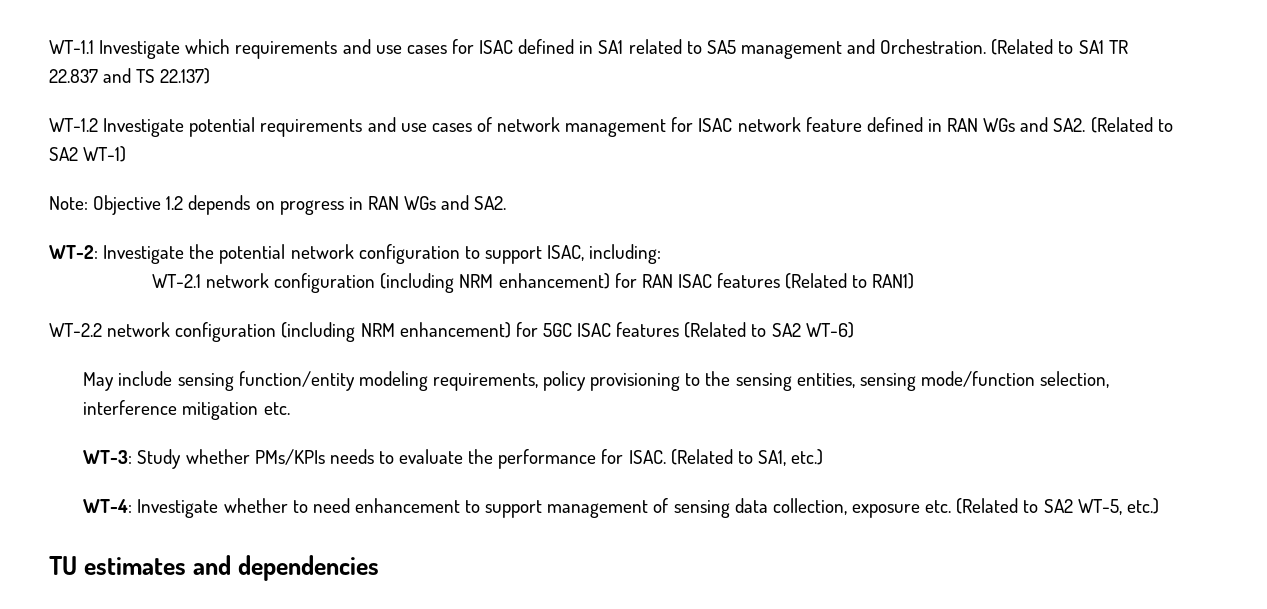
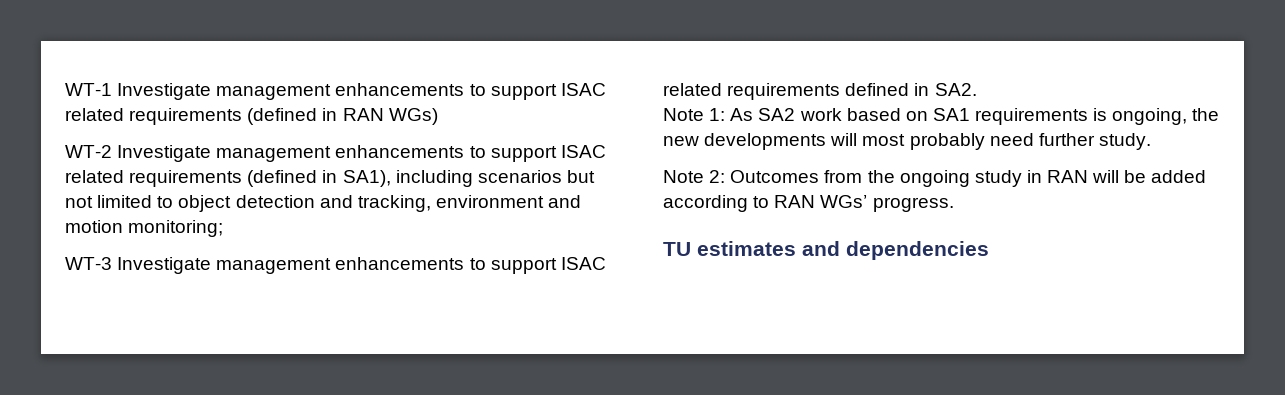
[49,39,1128,59] [49,68,211,84] [49,117,1173,137] [49,146,127,162] [49,195,507,215] [49,244,662,264] [151,273,915,293] [49,322,854,342] [83,371,1110,391] [83,400,290,420] [83,449,824,469] [83,498,1159,518] WT-1.1 Investigate which requirements and use cases for ISAC defined in SA1 related to SA5 management and Orchestration. (Related to SA1 TR 22.837 and TS 22.137) // WT-1.2 Investigate potential requirements and use cases of network management for ISAC network feature defined in RAN WGs and SA2. (Related to SA2 WT-1) // Note: Objective 1.2 depends on progress in RAN WGs and SA2. // WT-2: Investigate the potential network configuration to support ISAC, including: // WT-2.1 network configuration (including NRM enhancement) for RAN ISAC features (Related to RAN1) // WT-2.2 network configuration (including NRM enhancement) for 5GC ISAC features (Related to SA2 WT-6) // May include sensing function/entity modeling requirements, policy provisioning to the sensing entities, sensing mode/function selection, interference mitigation etc. // WT-3: Study whether PMs/KPIs needs to evaluate the performance for ISAC. (Related to SA1, etc.) // WT-4: Investigate whether to need enhancement to support management of sensing data collection, exposure etc. (Related to SA2 WT-5, etc.) -> [65,83,606,100] [65,108,438,125] [65,145,606,162] [65,170,595,187] [65,195,582,212] [65,220,224,237] [65,257,606,274] [663,83,977,100] [663,108,1220,125] [663,133,1151,150] [663,170,1207,187] [663,195,954,212] WT-1 Investigate management enhancements to support ISAC related requirements (defined in RAN WGs) // WT-2 Investigate management enhancements to support ISAC related requirements (defined in SA1), including scenarios but not limited to object detection and tracking, environment and motion monitoring; // WT-3 Investigate management enhancements to support ISAC related requirements defined in SA2. // Note 1: As SA2 work based on SA1 requirements is ongoing, the new developments will most probably need further study. // Note 2: Outcomes from the ongoing study in RAN will be added according to RAN WGs’ progress.

